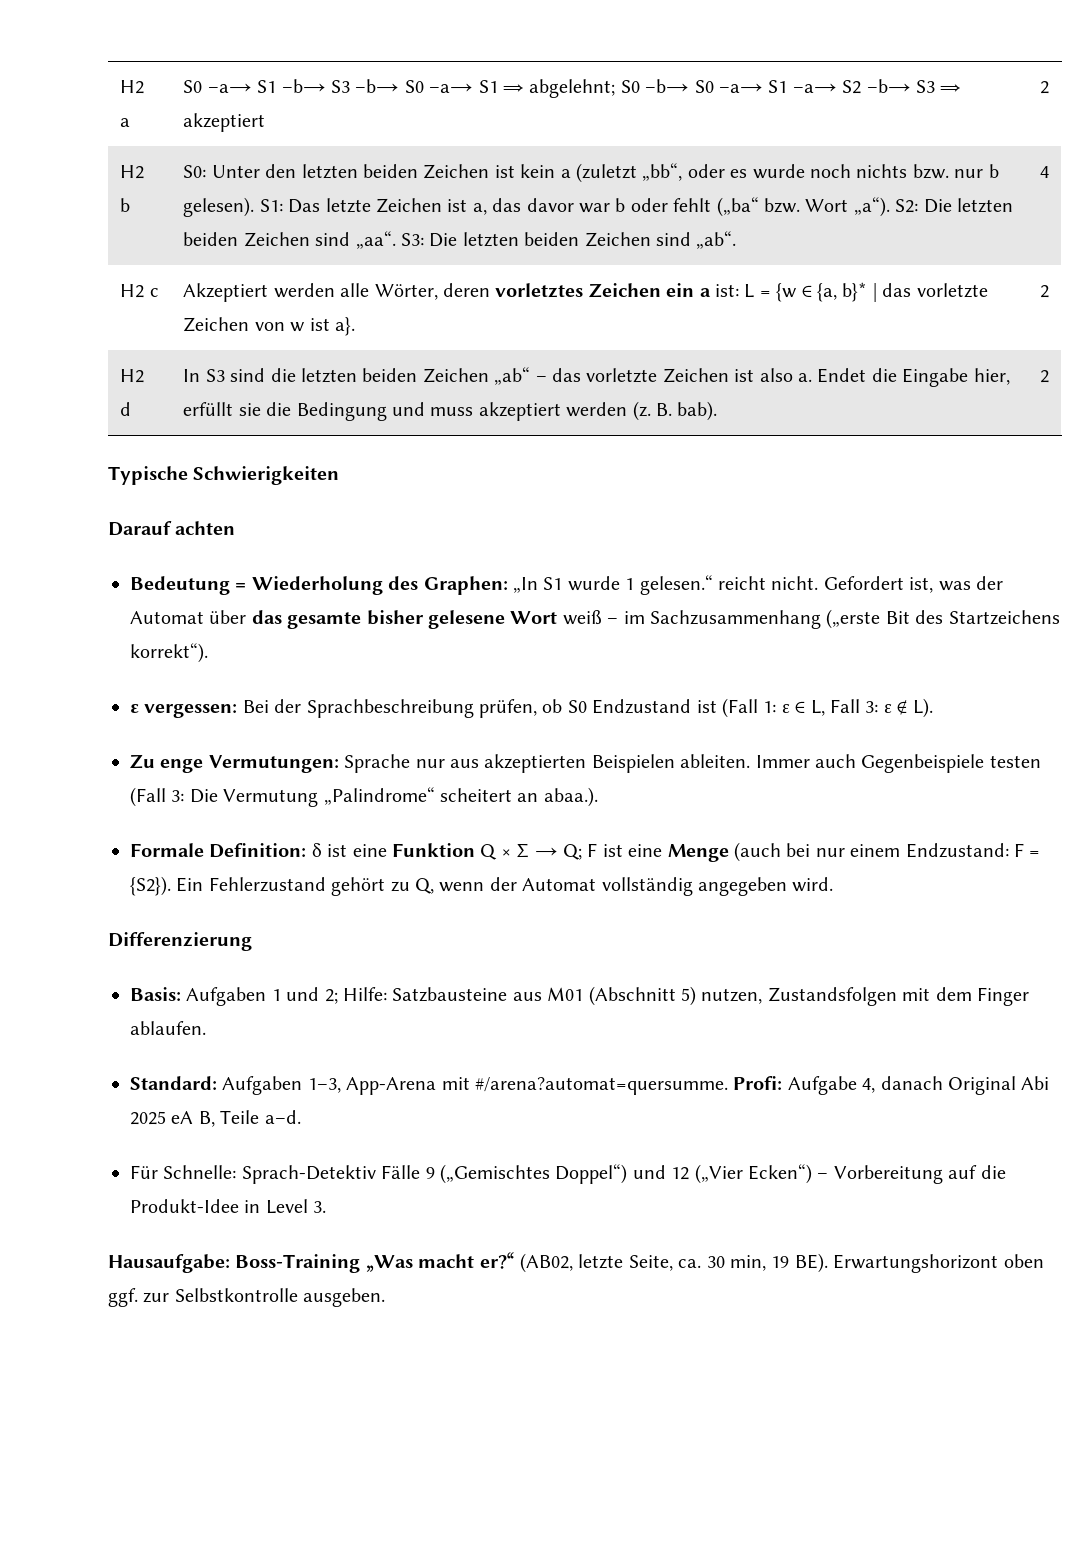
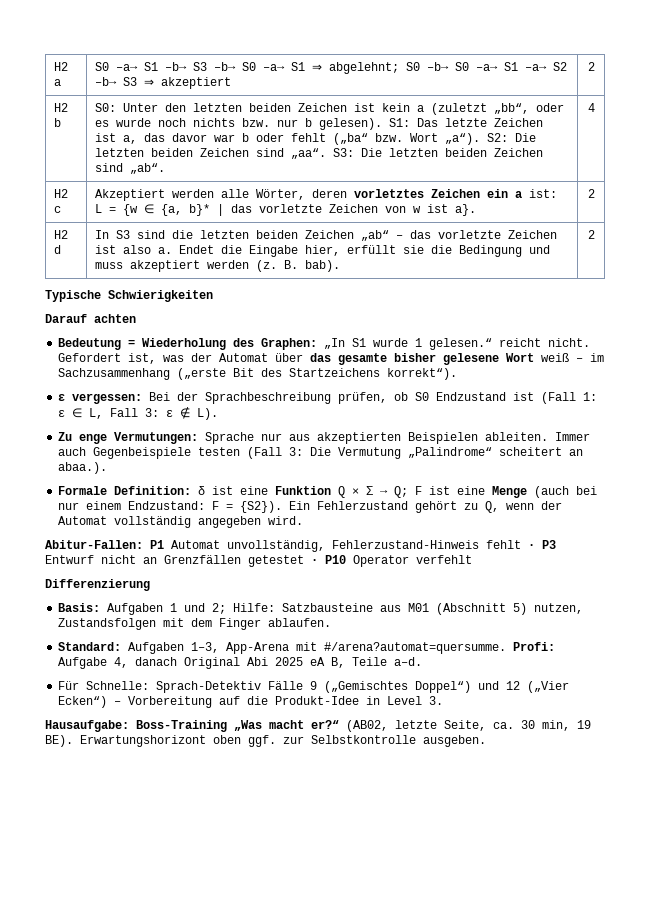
(834, 884) none -> [45,540,556,552] [45,555,472,567] // Abitur-Fallen: P1 Automat unvollständig, Fehlerzustand-Hinweis fehlt · P3 Entwurf nicht an Grenzfällen getestet · P10 Operator verfehlt

